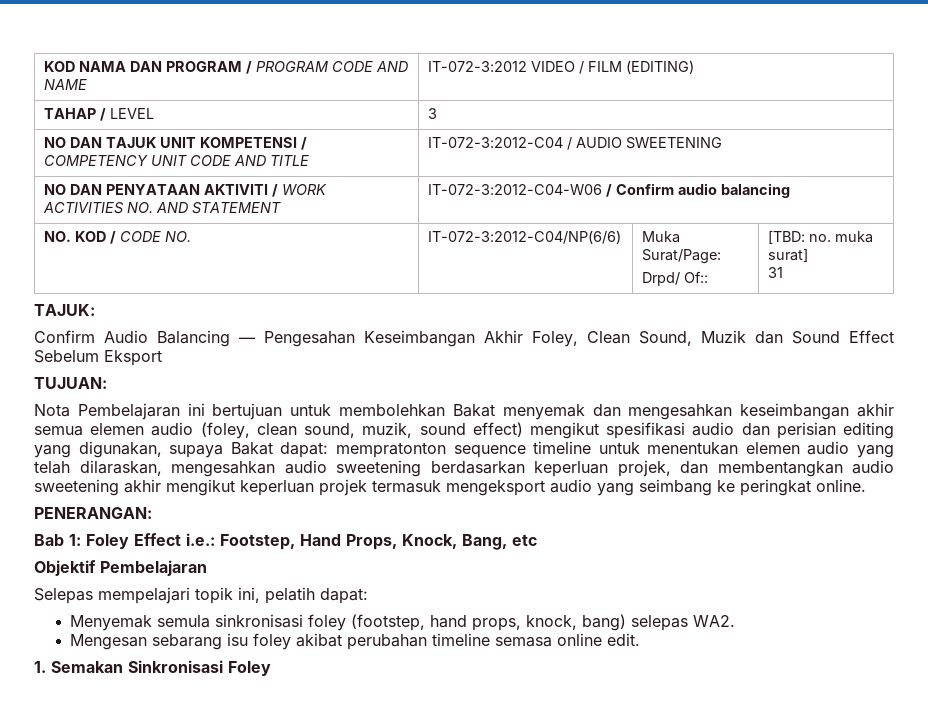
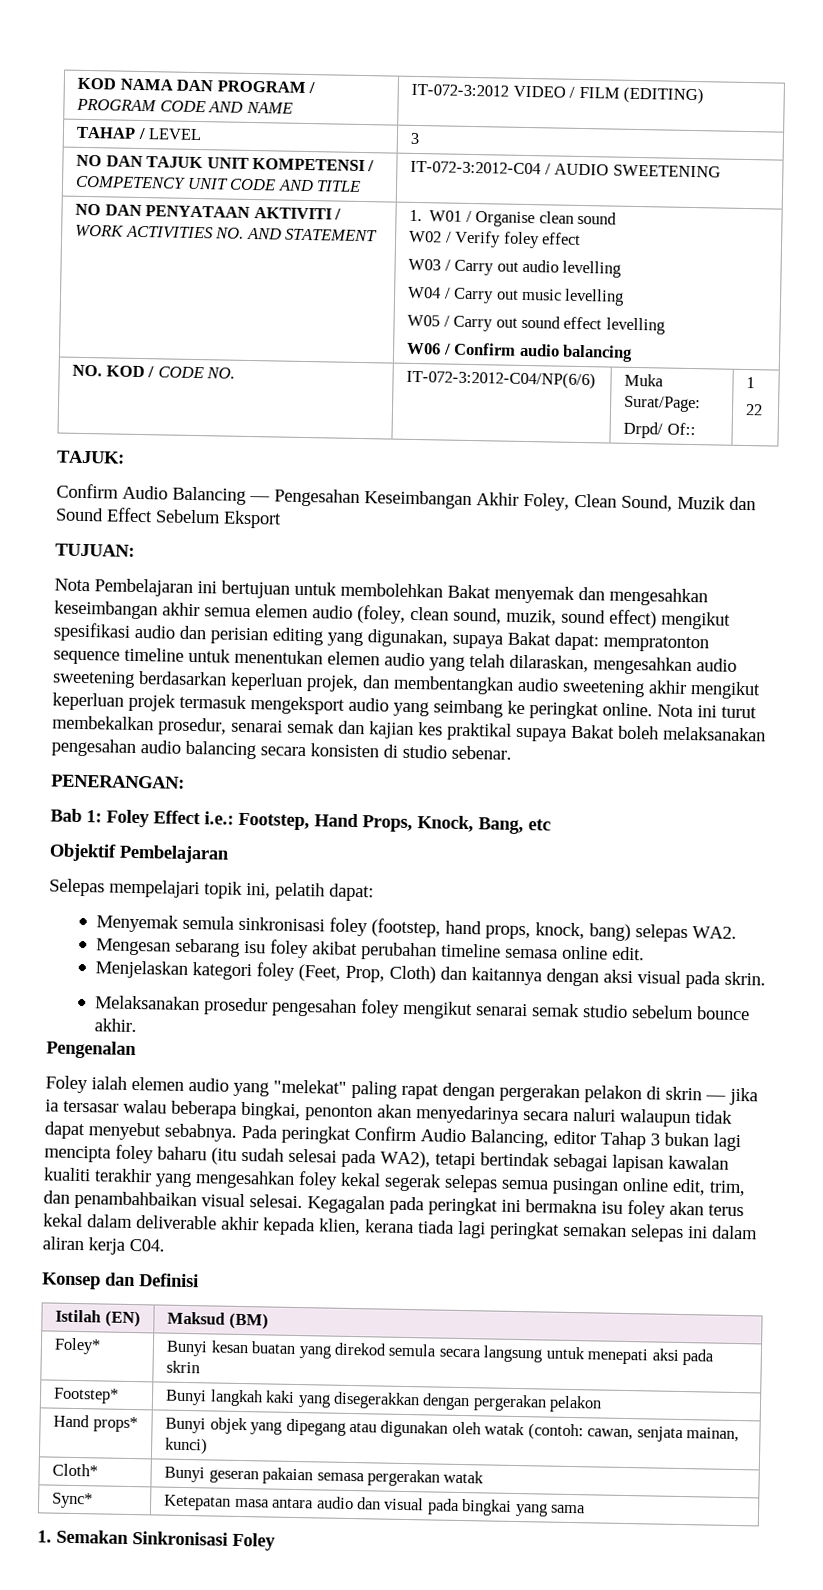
[428,184,603,195] IT-072-3:2012-C04-W06 -> [409,209,618,228] [409,230,581,249] [408,258,622,278] [408,286,625,306] [407,314,665,335] [407,342,442,355] 1. W01 / Organise clean sound // W02 / Verify foley effect // W03 / Carry out audio levelling // W04 / Carry out music levelling // W05 / Carry out sound effect levelling // W06
[768,230,874,244] [768,248,809,262] [768,267,784,278] [TBD: no. muka surat] // 31 -> [746,377,756,389] [745,404,764,416] 1 // 22
(866, 485) none -> [657,704,757,719] [52,715,766,742] [51,738,512,760] Nota ini turut membekalkan prosedur, senarai semak dan kajian kes praktikal supaya Bakat boleh melaksanakan pengesahan audio balancing secara konsisten di studio sebenar.
(640, 639) none -> [94,960,766,989] [94,995,750,1021] [93,1018,137,1033] [46,1040,137,1060] [45,1075,758,1106] [45,1099,733,1128] [44,1121,741,1152] [44,1144,729,1173] [43,1167,746,1197] [43,1190,744,1219] [43,1213,758,1243] [42,1236,165,1255] [41,1272,199,1290] [55,1309,141,1328] [167,1311,269,1330] [54,1337,102,1355] [166,1340,715,1366] [166,1360,201,1374] [53,1387,120,1404] [165,1389,603,1413] [53,1414,138,1433] [165,1417,740,1443] [165,1437,209,1455] [52,1463,99,1477] [164,1466,485,1487] [52,1492,94,1509] [163,1494,587,1517] // Menjelaskan kategori foley (Feet, Prop, Cloth) dan kaitannya dengan aksi visual pada skrin. // Melaksanakan prosedur pengesahan foley mengikut senarai semak studio sebelum bounce akhir. // Pengenalan // Foley ialah elemen audio yang "melekat" paling rapat dengan pergerakan pelakon di skrin — jika ia tersasar walau beberapa bingkai, penonton akan menyedarinya secara naluri walaupun tidak dapat menyebut sebabnya. Pada peringkat Confirm Audio Balancing, editor Tahap 3 bukan lagi mencipta foley baharu (itu sudah selesai pada WA2), tetapi bertindak sebagai lapisan kawalan kualiti terakhir yang mengesahkan foley kekal segerak selepas semua pusingan online edit, trim, dan penambahbaikan visual selesai. Kegagalan pada peringkat ini bermakna isu foley akan terus kekal dalam deliverable akhir kepada klien, kerana tiada lagi peringkat semakan selepas ini dalam aliran kerja C04. // Konsep dan Definisi // Istilah (EN) | Maksud (BM) // Foley* | Bunyi kesan buatan yang direkod semula secara langsung untuk menepati aksi pada skrin // Footstep* | Bunyi langkah kaki yang disegerakkan dengan pergerakan pelakon // Hand props* | Bunyi objek yang dipegang atau digunakan oleh watak (contoh: cawan, senjata mainan, kunci) // Cloth* | Bunyi geseran pakaian semasa pergerakan watak // Sync* | Ketepatan masa antara audio dan visual pada bingkai yang sama

